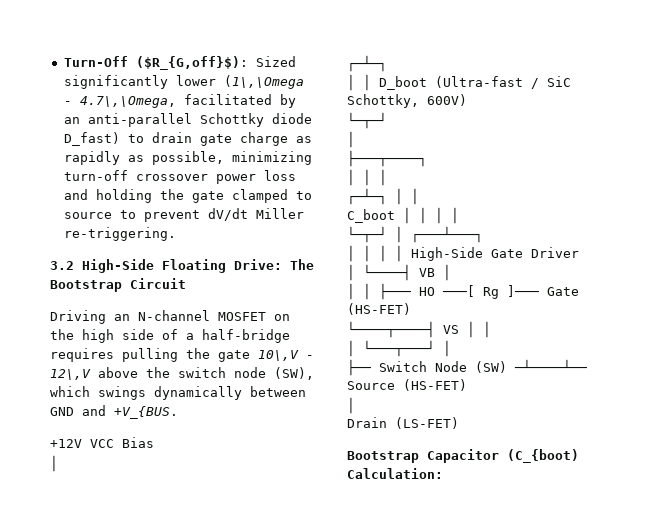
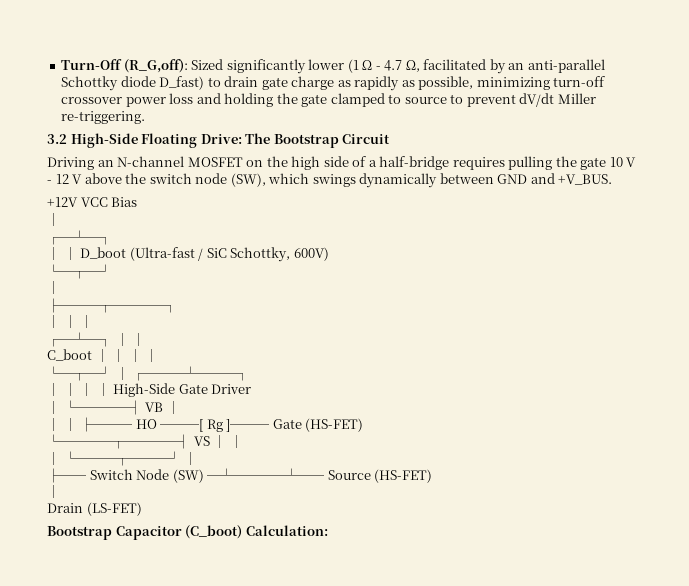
[135,56,248,70] ($R_{G,off}$): -> [123,59,188,73] (R_G,off):
[223,75,304,89] [63,96,176,108] (1\,\Omega - 4.7\,\Omega, -> [347,59,420,73] (1 Ω - 4.7 Ω,
[258,350,314,361] [50,369,91,380] 10\,V - 12\,V -> [609,157,637,167] [47,174,83,184] 10 V - 12 V
[114,406,178,419] +V_{BUS. -> [558,174,613,185] +V_BUS.
[507,449,579,463] (C_{boot) -> [185,525,243,539] (C_boot)

